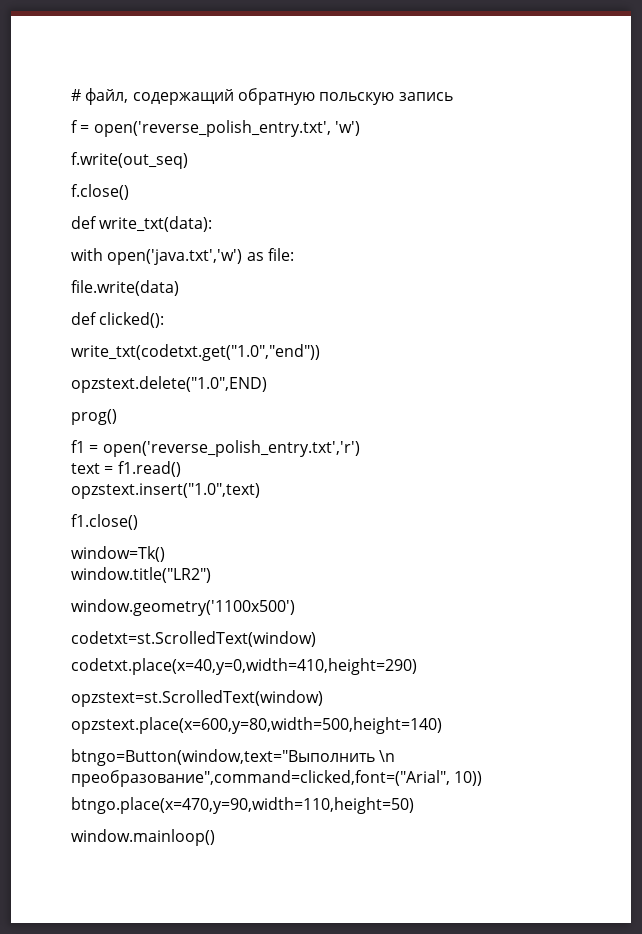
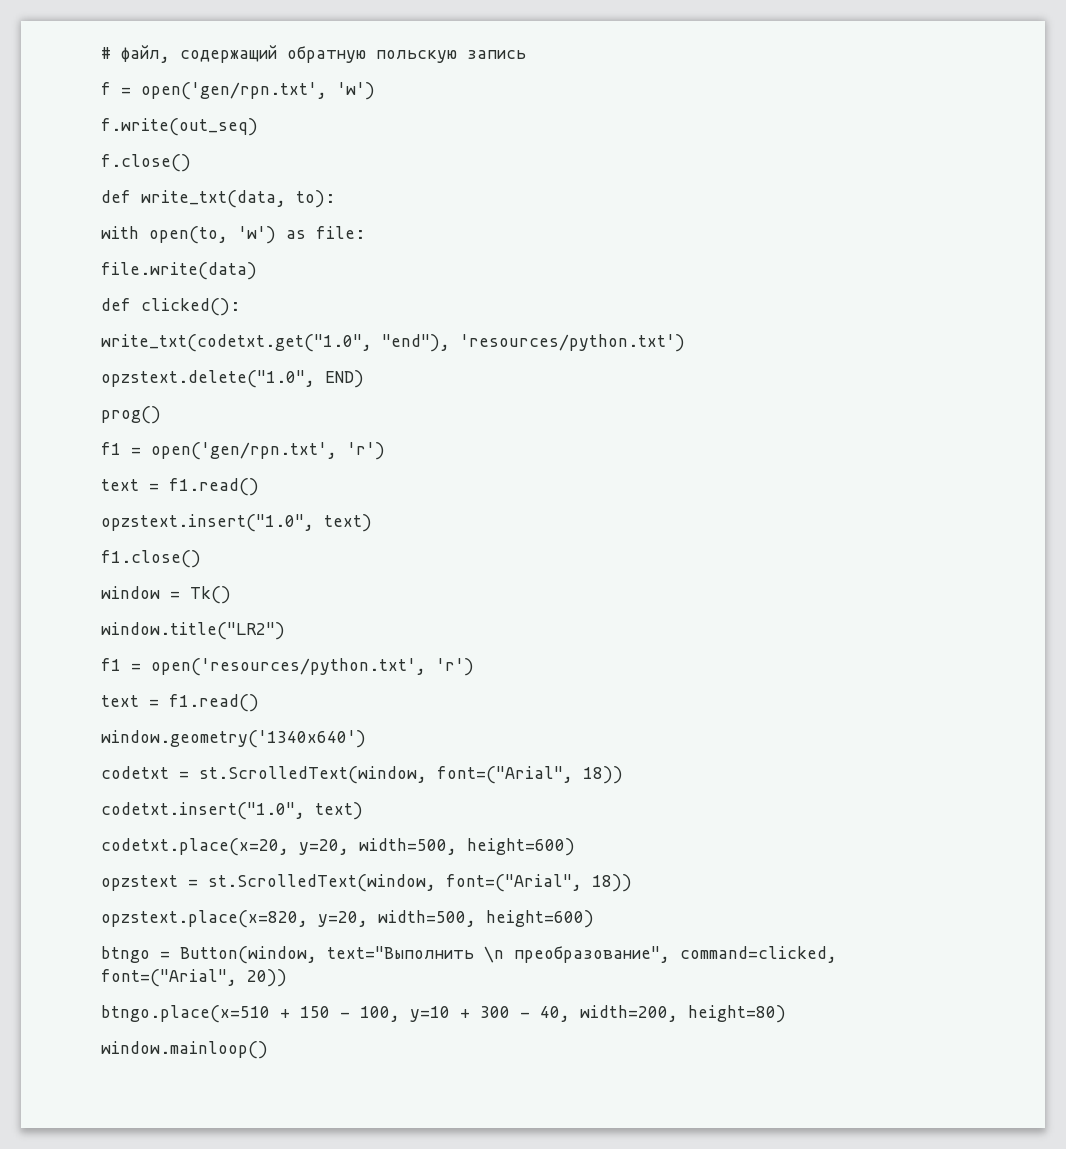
[93,120,331,137] open('reverse_polish_entry.txt', -> [141,82,327,100] open('gen/rpn.txt',
[99,216,213,232] write_txt(data): -> [141,190,335,208] write_txt(data, to):
[107,249,243,265] open('java.txt','w') -> [149,226,276,244] open(to, 'w')
[71,344,320,361] [71,376,267,393] write_txt(codetxt.get("1.0","end")) // opzstext.delete("1.0",END) -> [101,334,685,352] [101,370,364,388] write_txt(codetxt.get("1.0", "end"), 'resources/python.txt') // opzstext.delete("1.0", END)
[102,440,360,457] [71,461,181,477] [71,483,260,499] open('reverse_polish_entry.txt','r') // text = f1.read() // opzstext.insert("1.0",text) -> [151,442,385,460] [101,478,259,496] [101,514,372,532] open('gen/rpn.txt', 'r') // text = f1.read() // opzstext.insert("1.0", text)
[71,546,165,562] [71,567,211,583] [71,599,295,616] [71,631,316,647] [71,658,417,675] [71,690,323,707] [71,717,442,734] [71,749,396,766] [71,770,483,787] [71,797,414,814] window=Tk() // window.title("LR2") // window.geometry('1100x500') // codetxt=st.ScrolledText(window) // codetxt.place(x=40,y=0,width=410,height=290) // opzstext=st.ScrolledText(window) // opzstext.place(x=600,y=80,width=500,height=140) // btngo=Button(window,text="Выполнить \n преобразование",command=clicked,font=("Arial", 10)) // btngo.place(x=470,y=90,width=110,height=50) -> [101,586,231,604] [101,622,285,640] [101,658,474,676] [101,694,259,712] [101,730,366,748] [101,766,623,784] [101,802,363,820] [101,838,575,856] [101,874,632,892] [101,910,594,928] [101,946,837,964] [101,969,287,987] [101,1005,786,1023] window = Tk() // window.title("LR2") // f1 = open('resources/python.txt', 'r') // text = f1.read() // window.geometry('1340x640') // codetxt = st.ScrolledText(window, font=("Arial", 18)) // codetxt.insert("1.0", text) // codetxt.place(x=20, y=20, width=500, height=600) // opzstext = st.ScrolledText(window, font=("Arial", 18)) // opzstext.place(x=820, y=20, width=500, height=600) // btngo = Button(window, text="Выполнить \n преобразование", command=clicked, font=("Arial", 20)) // btngo.place(x=510 + 150 - 100, y=10 + 300 - 40, width=200, height=80)

